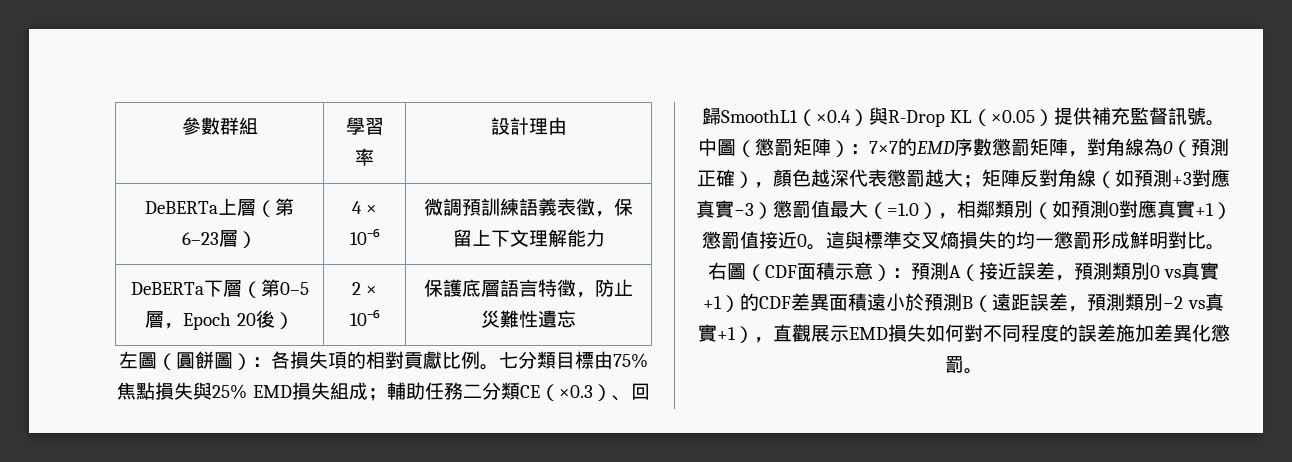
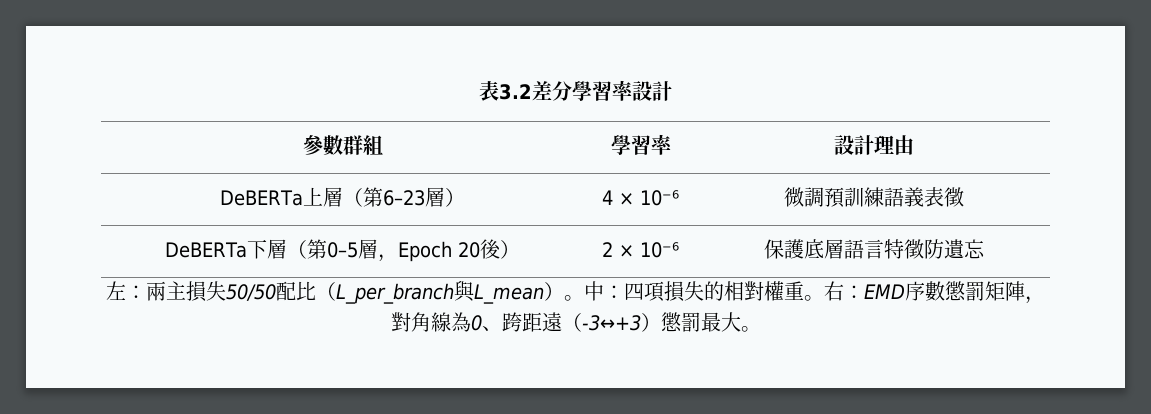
(181, 126) none -> [479,80,672,101] 表3.2差分學習率設計 //
[595,198,633,217] [452,229,605,247] ，保留上下文理解能力 -> (964, 197) none
[576,279,633,298] [481,310,538,328] ，防止災難性 -> [923,239,944,259] 防
[138,351,648,370] [117,382,650,401] [701,107,1226,127] [698,138,917,157] 圖（圓餅圖）：各損失項的相對貢獻比例。七分類目標由75%焦點損失與25% EMD損失組成；輔助任務二分類CE（×0.3）、回歸SmoothL1（×0.4）與R-Drop KL（×0.05）提供補充監督訊號。中圖（懲罰矩陣）：7×7的 -> [126,280,864,304] ：兩主損失50/50配比（L_per_branch與L_mean）。中：四項損失的相對權重。右：
[1172,138,1229,157] [697,169,1230,188] [695,200,1232,219] [702,231,1225,250] [707,262,1220,281] [703,293,1224,312] [697,324,1230,343] [944,356,964,373] （預測正確），顏色越深代表懲罰越大；矩陣反對角線（如預測+3對應真實−3）懲罰值最大（=1.0），相鄰類別（如預測0對應真實+1）懲罰值接近0。這與標準交叉熵損失的均一懲罰形成鮮明對比。右圖（CDF面積示意）：預測A（接近誤差，預測類別0 vs真實+1）的CDF差異面積遠小於預測B（遠距誤差，預測類別−2 vs真實+1），直觀展示EMD損失如何對不同程度的誤差施加差異化懲罰 -> [481,312,741,332] 、跨距遠（-3↔+3）懲罰最大

